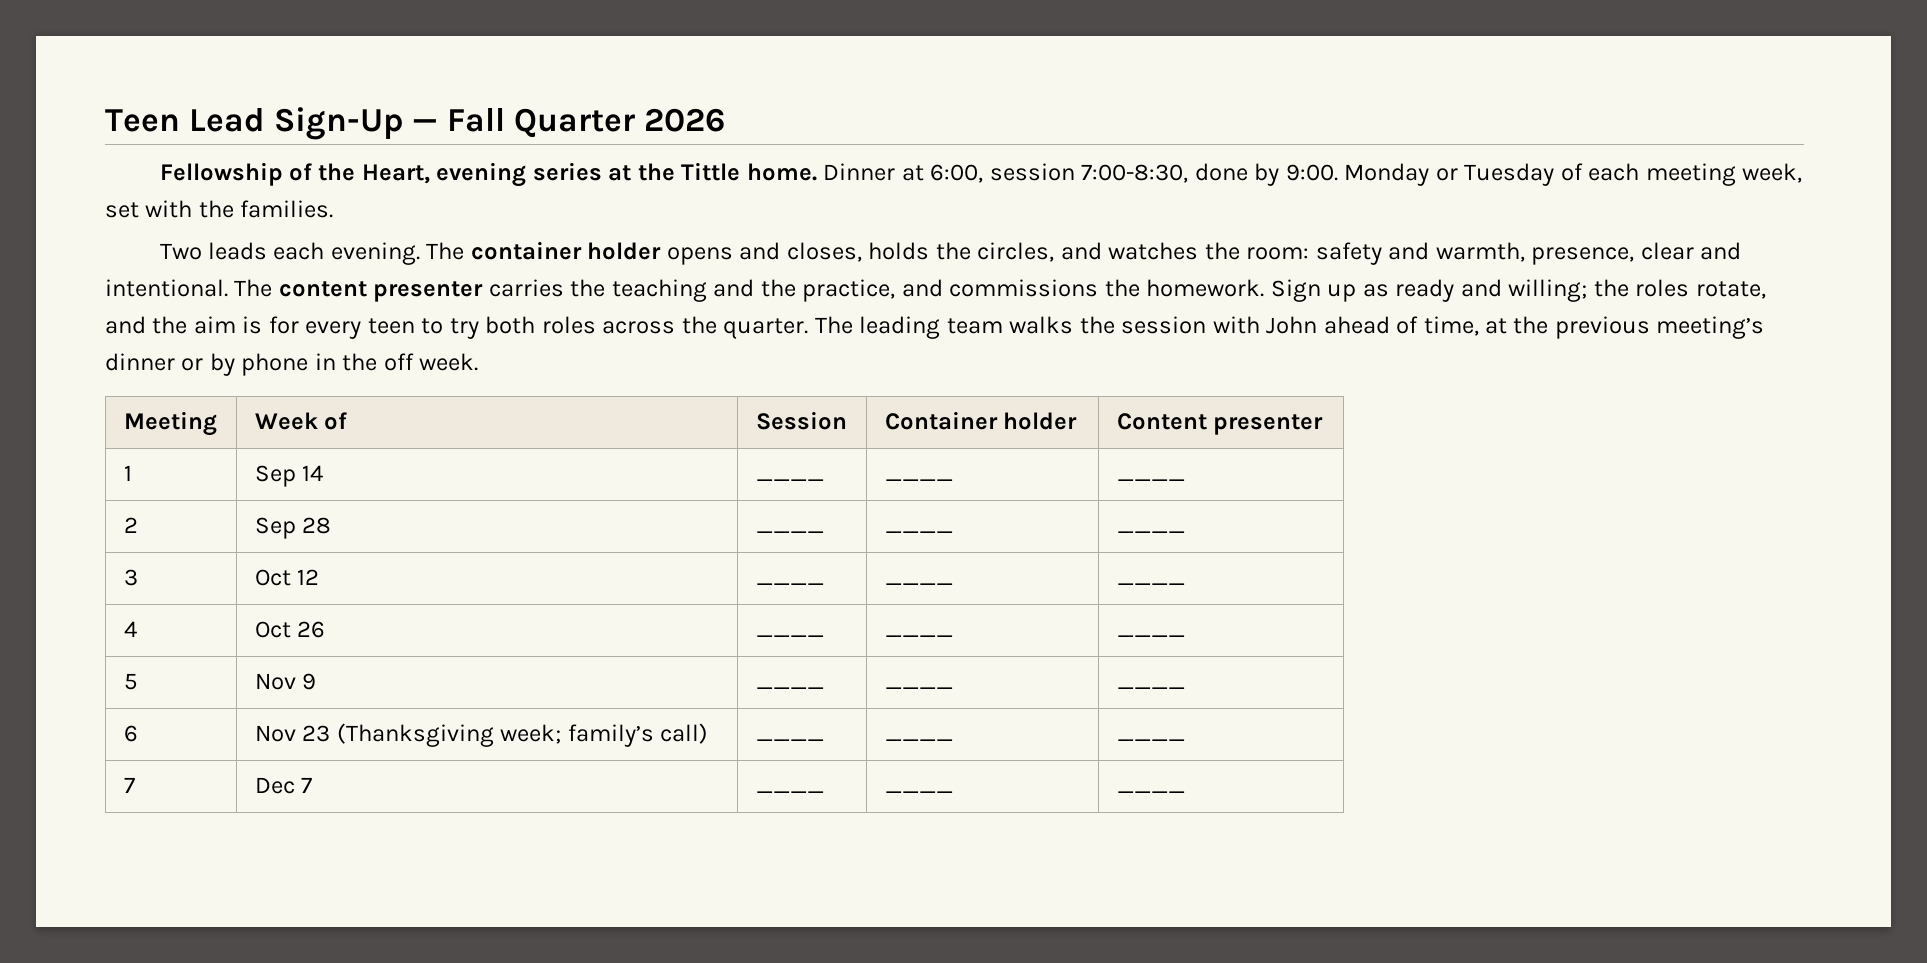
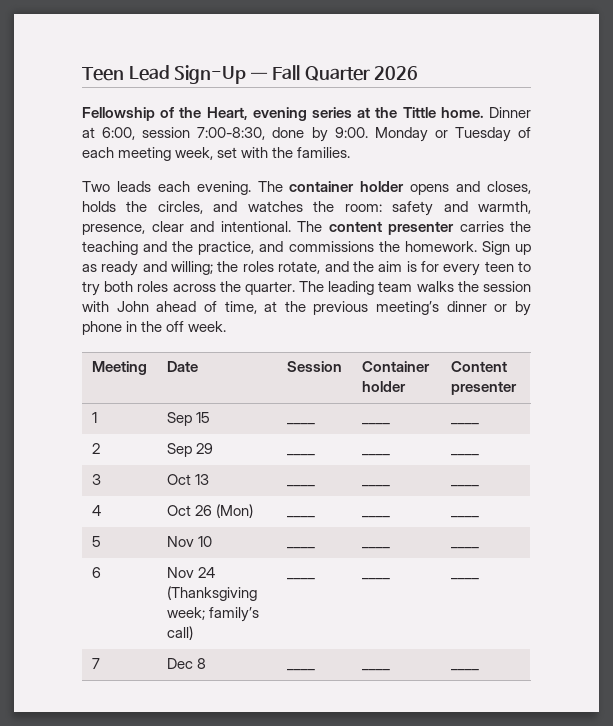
[254,412,348,430] Week of -> [166,361,198,372] Date
[302,465,324,481] 14 -> [195,412,210,423] 15
[302,517,332,534] 28 -> [195,443,213,454] 29
[297,569,320,585] 12 -> [194,474,209,485] 13
(326, 629) none -> [215,504,253,518] (Mon)
[302,673,317,690] 9 -> [197,536,212,547] 10
[302,725,331,742] 23 -> [197,567,215,578] 24
[301,777,313,793] 7 -> [196,658,206,669] 8

